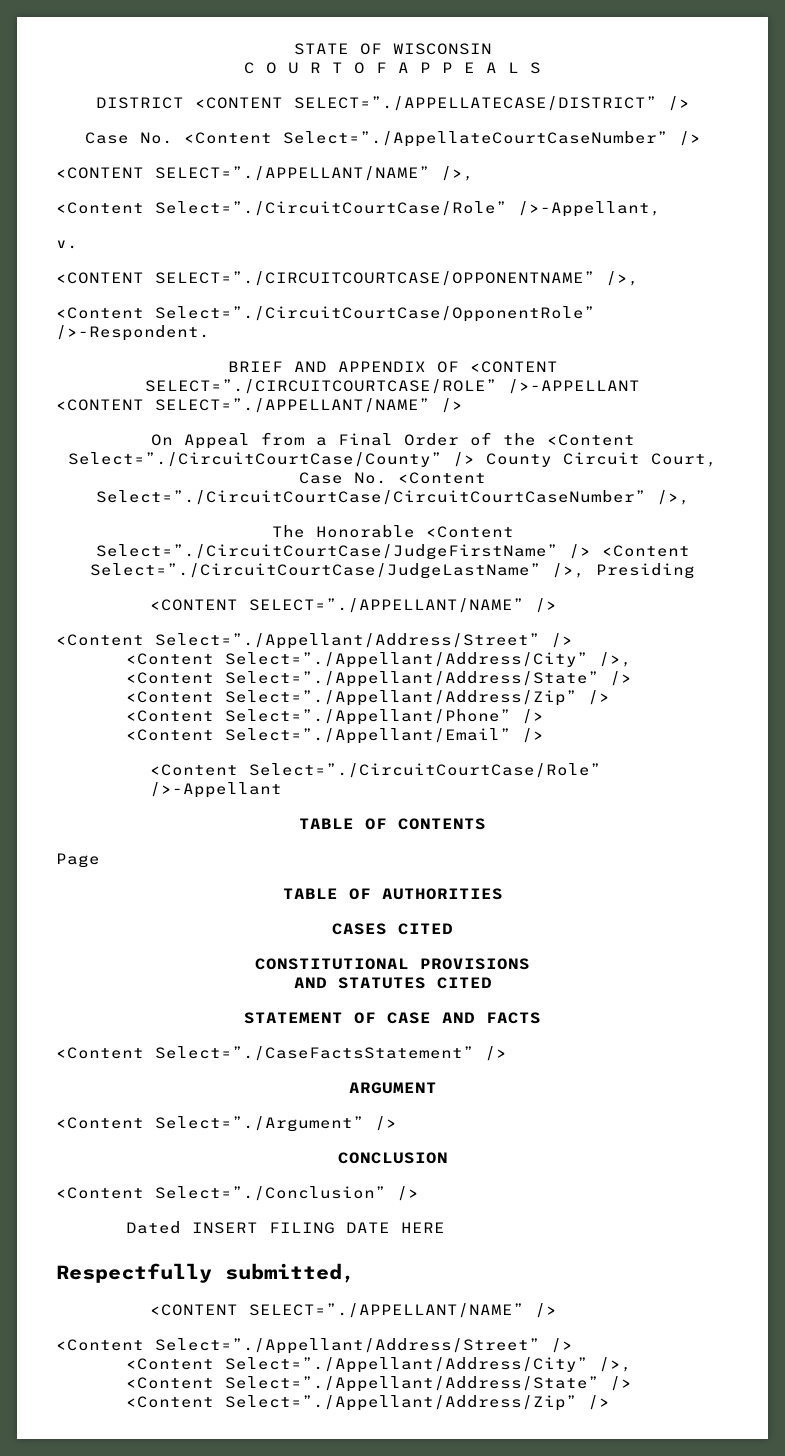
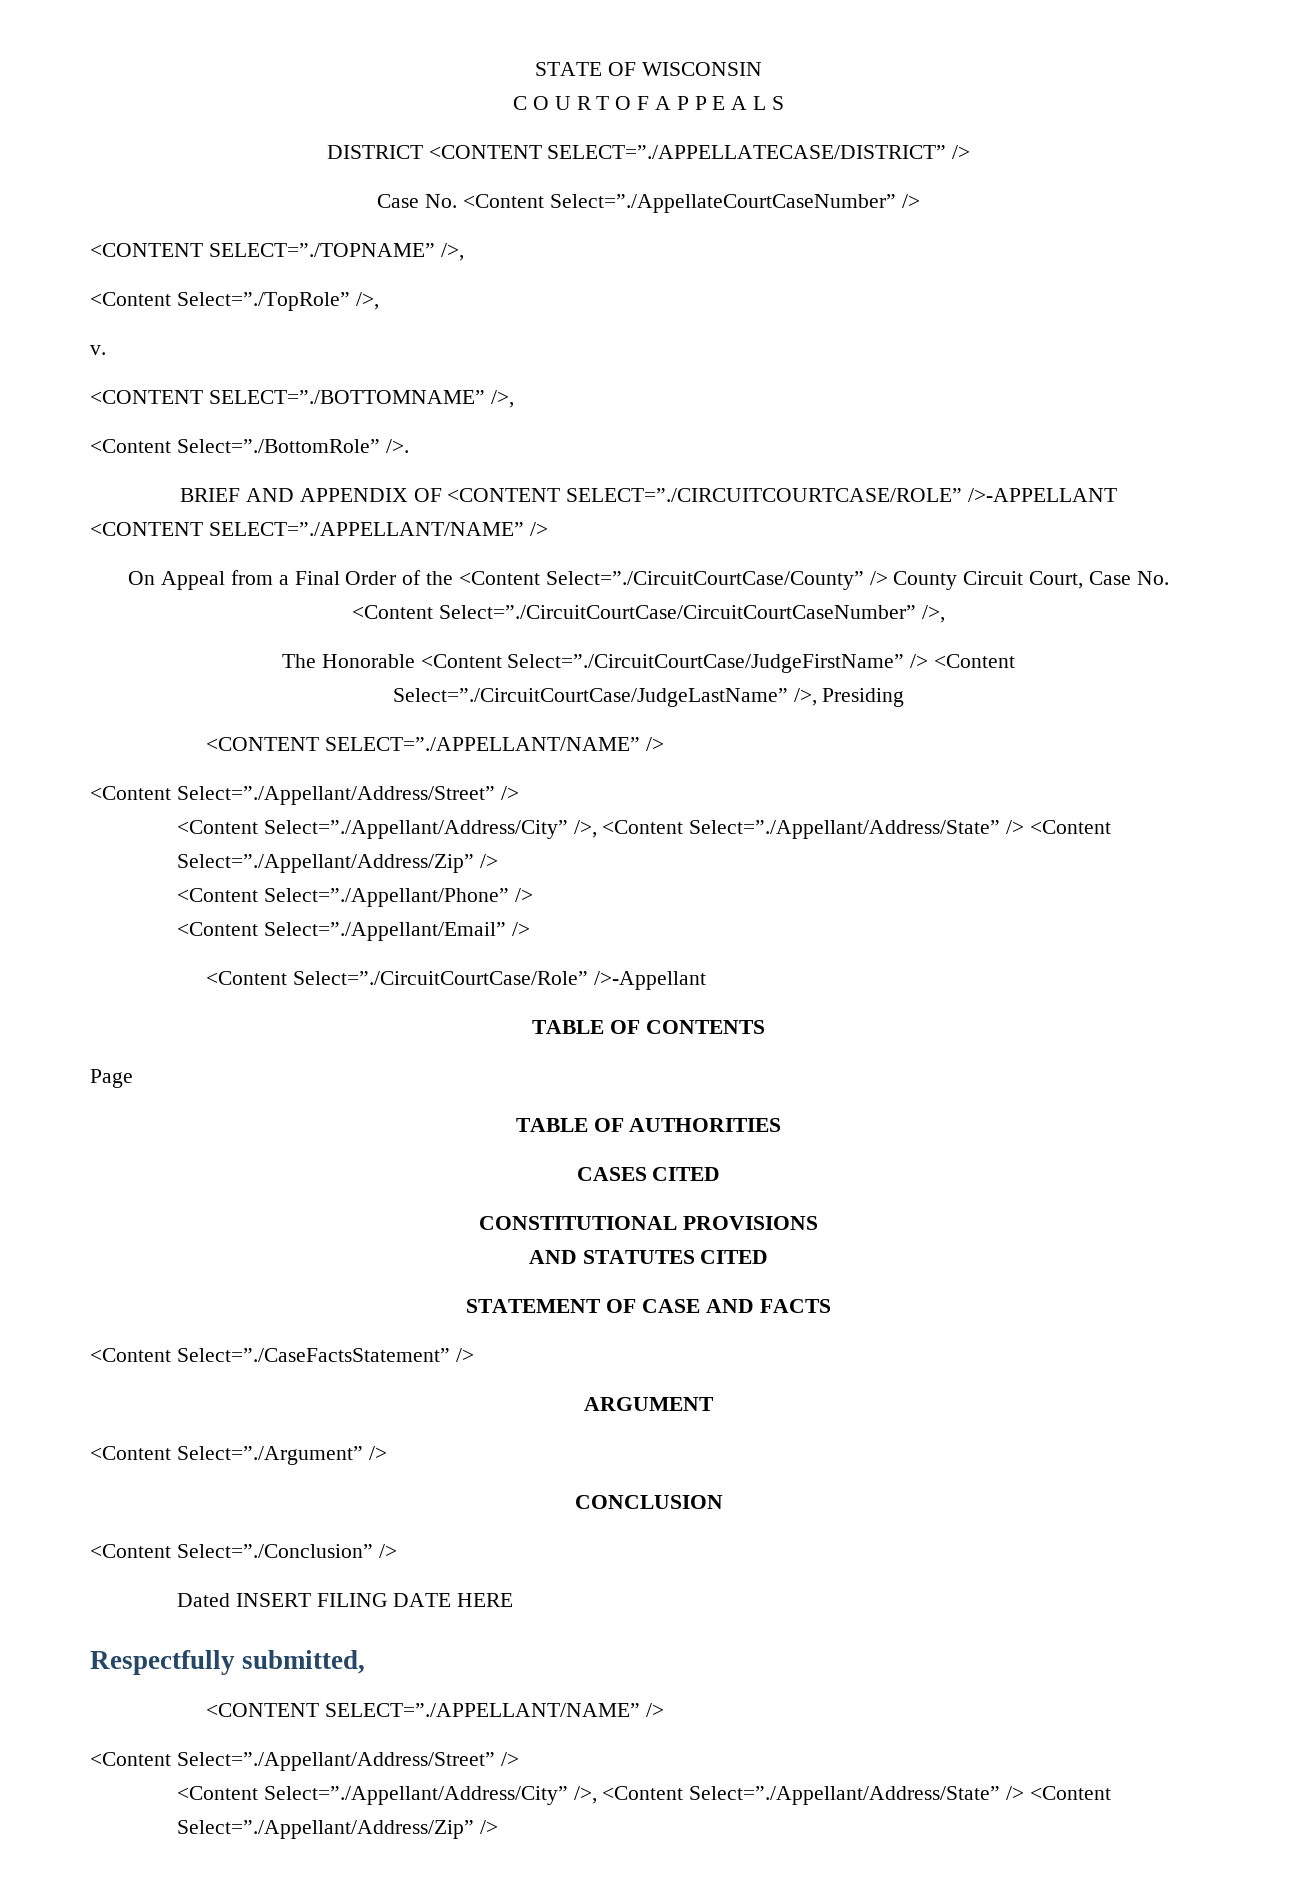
[155,166,474,181] [56,201,661,217] SELECT=”./APPELLANT/NAME” />, // <Content Select=”./CircuitCourtCase/Role” />-Appellant, -> [208,243,464,261] [90,292,379,311] SELECT=”./TOPNAME” />, // <Content Select=”./TopRole” />,
[155,271,639,286] [56,306,595,322] [56,325,210,341] SELECT=”./CIRCUITCOURTCASE/OPPONENTNAME” />, // <Content Select=”./CircuitCourtCase/OpponentRole” />-Respondent. -> [208,390,514,408] [90,439,409,453] SELECT=”./BOTTOMNAME” />, // <Content Select=”./BottomRole” />.

